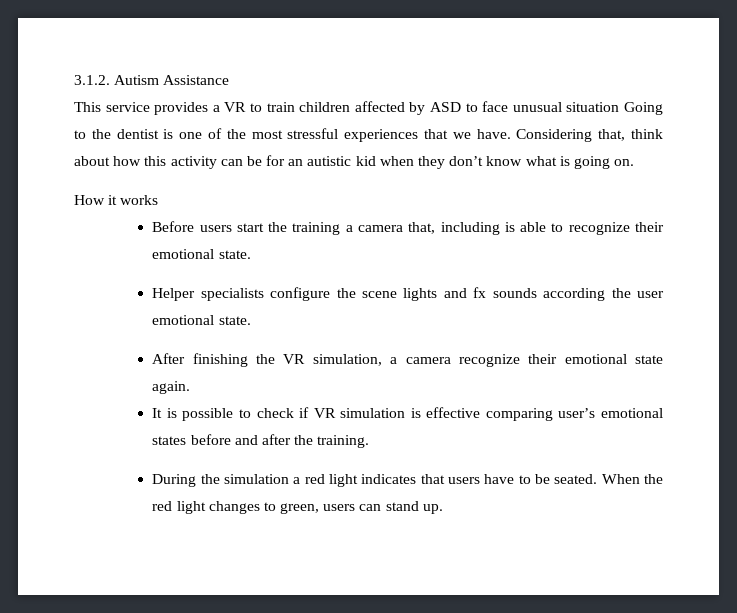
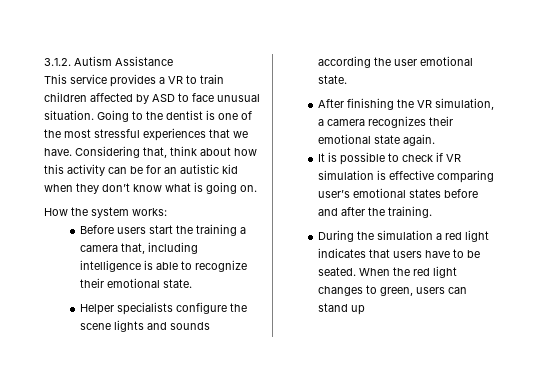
[566,102,620,112] situation -> [44,110,94,120] situation.
[108,195,159,205] it works -> [71,207,167,218] the system works:
(500, 228) none -> [80,260,142,272] intelligence
[473,287,487,298] fx -> (168, 326) none
[458,354,520,367] recognize -> [368,116,427,128] recognizes
[422,504,443,514] up. -> [351,305,366,315] up

